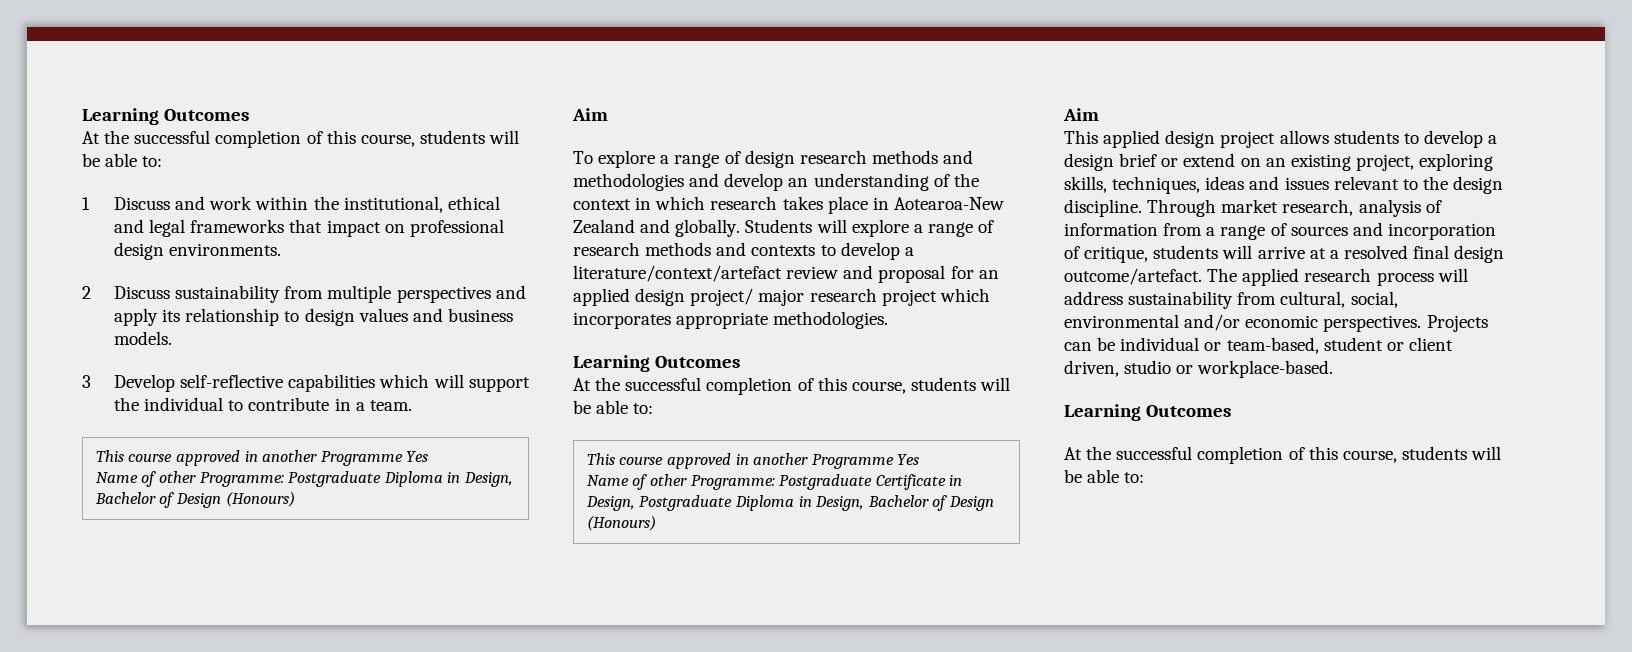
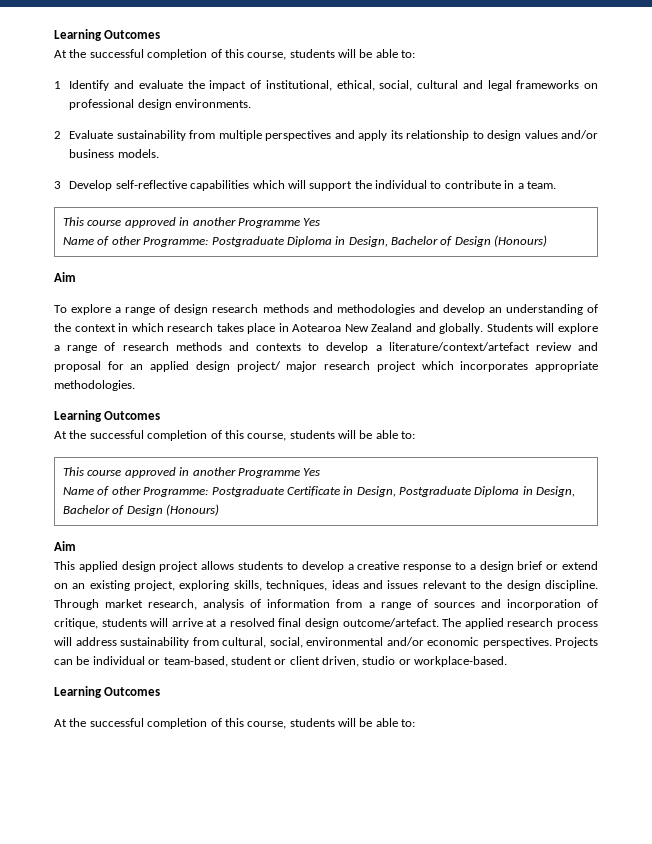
[114,196,500,213] Discuss and work within the institutional, ethical -> [69,80,459,91] Identify and evaluate the impact of institutional, ethical, social, cultural
[289,219,381,237] that impact -> (580, 84) none
[114,286,171,299] Discuss -> [69,130,114,139] Evaluate
[412,308,443,322] and -> [561,130,599,139] and/or
[893,197,1004,210] Aotearoa-New -> [292,324,369,332] Aotearoa New
(1498, 139) none -> [357,561,476,572] creative response to a

